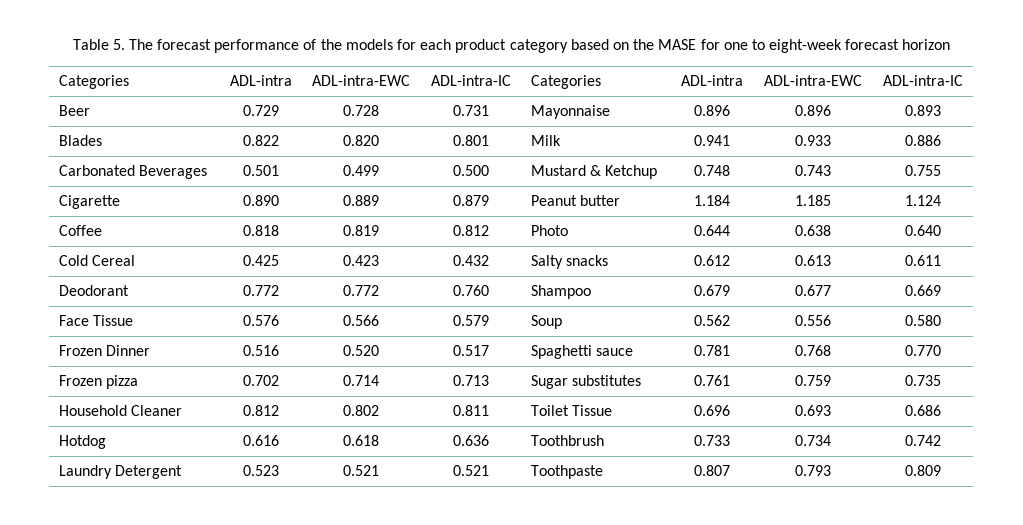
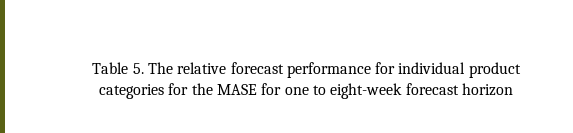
(153, 44) none -> [177,62,227,74] relative
[303,39,629,53] of the models for each product category based on -> [375,62,521,78] [99,83,189,99] for individual product categories for
[58,75,129,89] [229,75,292,86] [312,75,410,86] [431,75,511,86] [530,75,601,89] [681,75,743,86] [764,75,862,86] [882,75,963,86] [58,105,90,116] [242,105,279,116] [343,105,379,116] [453,105,489,116] [530,105,610,119] [694,105,730,116] [795,105,831,116] [904,105,941,116] [58,135,102,146] [242,135,279,146] [343,135,379,146] [453,135,489,146] [530,135,561,146] [694,135,730,146] [795,135,831,146] [904,135,941,146] [58,165,207,179] [242,165,279,176] [343,165,379,176] [453,165,489,176] [530,165,658,179] [694,165,730,176] [795,165,831,176] [904,165,941,176] [58,195,120,209] [242,195,279,206] [343,195,379,206] [453,195,489,206] [530,195,620,206] [694,195,730,206] [795,195,831,206] [904,195,941,206] [58,225,102,236] [242,225,279,236] [343,225,379,236] [453,225,489,236] [530,225,568,236] [694,225,730,236] [795,225,831,236] [904,225,941,236] [58,255,135,266] [242,255,279,266] [343,255,379,266] [453,255,489,266] [530,255,608,269] [694,255,730,266] [795,255,831,266] [904,255,941,266] [58,285,129,296] [242,285,279,296] [343,285,379,296] [453,285,489,296] [530,285,591,299] [694,285,730,296] [795,285,831,296] [904,285,941,296] [58,315,133,326] [242,315,279,326] [343,315,379,326] [453,315,489,326] [530,315,562,329] [694,315,730,326] [795,315,831,326] [904,315,941,326] [58,345,150,356] [242,345,279,356] [343,345,379,356] [453,345,489,356] [530,345,633,359] [694,345,730,356] [795,345,831,356] [904,345,941,356] [58,375,138,389] [242,375,279,386] [343,375,379,386] [453,375,489,386] [530,375,641,389] [694,375,730,386] [795,375,831,386] [904,375,941,386] [58,405,182,416] [242,405,279,416] [343,405,379,416] [453,405,489,416] [530,405,612,416] [694,405,730,416] [795,405,831,416] [904,405,941,416] [58,435,106,449] [242,435,279,446] [343,435,379,446] [453,435,489,446] [530,435,604,446] [694,435,730,446] [795,435,831,446] [904,435,941,446] [58,465,182,479] [242,465,279,476] [343,465,379,476] [453,465,489,476] [530,465,603,479] [694,465,730,476] [795,465,831,476] [904,465,941,476] // Categories | ADL-intra | ADL-intra-EWC | ADL-intra-IC | Categories | ADL-intra | ADL-intra-EWC | ADL-intra-IC // Beer | 0.729 | 0.728 | 0.731 | Mayonnaise | 0.896 | 0.896 | 0.893 // Blades | 0.822 | 0.820 | 0.801 | Milk | 0.941 | 0.933 | 0.886 // Carbonated Beverages | 0.501 | 0.499 | 0.500 | Mustard & Ketchup | 0.748 | 0.743 | 0.755 // Cigarette | 0.890 | 0.889 | 0.879 | Peanut butter | 1.184 | 1.185 | 1.124 // Coffee | 0.818 | 0.819 | 0.812 | Photo | 0.644 | 0.638 | 0.640 // Cold Cereal | 0.425 | 0.423 | 0.432 | Salty snacks | 0.612 | 0.613 | 0.611 // Deodorant | 0.772 | 0.772 | 0.760 | Shampoo | 0.679 | 0.677 | 0.669 // Face Tissue | 0.576 | 0.566 | 0.579 | Soup | 0.562 | 0.556 | 0.580 // Frozen Dinner | 0.516 | 0.520 | 0.517 | Spaghetti sauce | 0.781 | 0.768 | 0.770 // Frozen pizza | 0.702 | 0.714 | 0.713 | Sugar substitutes | 0.761 | 0.759 | 0.735 // Household Cleaner | 0.812 | 0.802 | 0.811 | Toilet Tissue | 0.696 | 0.693 | 0.686 // Hotdog | 0.616 | 0.618 | 0.636 | Toothbrush | 0.733 | 0.734 | 0.742 // Laundry Detergent | 0.523 | 0.521 | 0.521 | Toothpaste | 0.807 | 0.793 | 0.809 -> (513, 89) none

